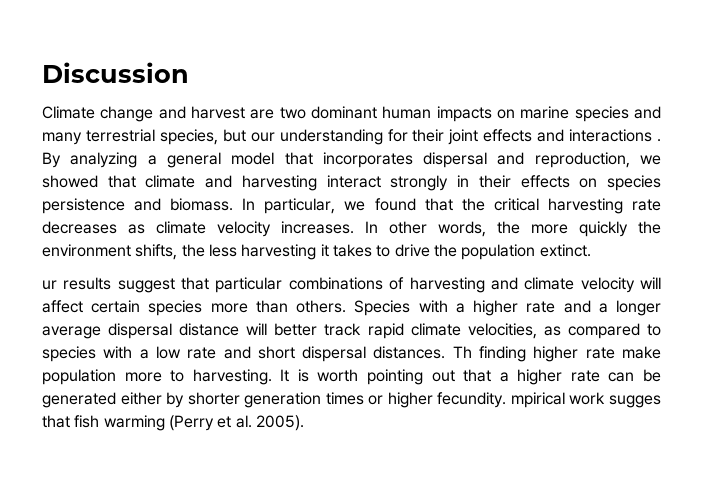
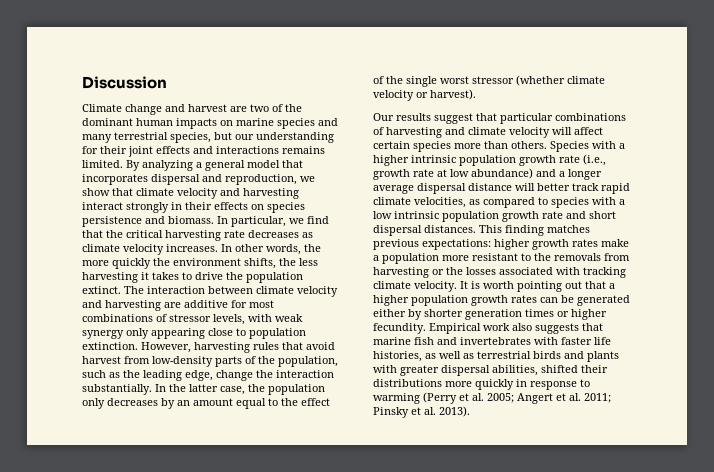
(306, 113) none -> [272,104,302,112] of the
[657,139,661,142] . -> [282,146,325,154] [82,160,123,168] remains limited.
[42,175,98,188] showed -> [82,188,110,196] show
(196, 181) none -> [177,188,218,199] velocity
[374,198,416,211] found -> [307,216,329,224] find
[42,280,57,290] // ur -> [124,286,338,297] [82,300,274,311] [82,314,303,325] [82,328,306,339] [82,342,335,353] [82,356,338,367] [82,370,334,381] [82,384,325,395] [82,398,330,409] [373,75,605,87] [373,89,476,101] [373,113,394,121] The interaction between climate velocity and harvesting are additive for most combinations of stressor levels, with weak synergy only appearing close to population extinction. However, harvesting rules that avoid harvest from low-density parts of the population, such as the leading edge, change the interaction substantially. In the latter case, the population only decreases by an amount equal to the effect of the single worst stressor (whether climate velocity or harvest). // Our
[526,301,556,313] rate -> [411,154,606,166] [373,168,533,180] intrinsic population growth rate (i.e., growth rate at low abundance)
(181, 352) none -> [394,211,539,222] intrinsic population growth
[452,346,661,362] [42,369,272,385] Th finding higher rate make population more to harvesting. -> [479,225,590,236] [373,239,629,250] [373,253,630,264] [373,267,626,278] [373,281,457,292] This finding matches previous expectations: higher growth rates make a population more resistant to the removals from harvesting or the losses associated with tracking climate velocity.
[570,370,600,382] rate -> [411,295,537,306] population growth rates
[510,392,661,408] [42,415,304,431] mpirical work sugges that fish warming (Perry et al. 2005). -> [429,323,603,334] [373,337,611,345] [373,351,619,362] [373,365,608,376] [373,379,590,390] [373,392,611,404] [373,406,470,418] Empirical work also suggests that marine fish and invertebrates with faster life histories, as well as terrestrial birds and plants with greater dispersal abilities, shifted their distributions more quickly in response to warming (Perry et al. 2005; Angert et al. 2011; Pinsky et al. 2013).

